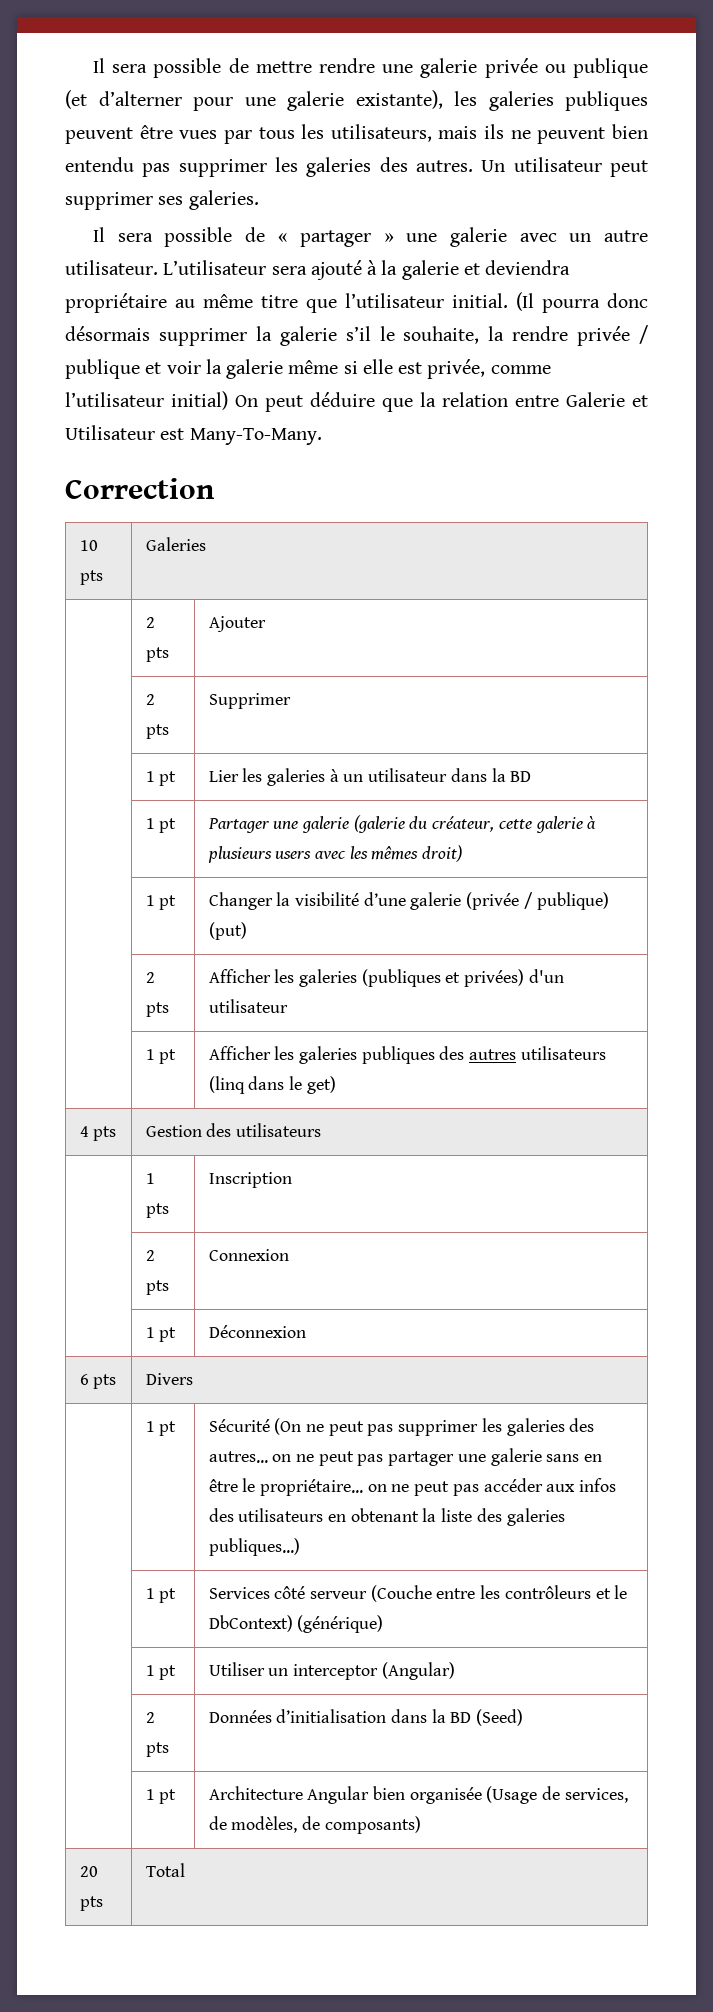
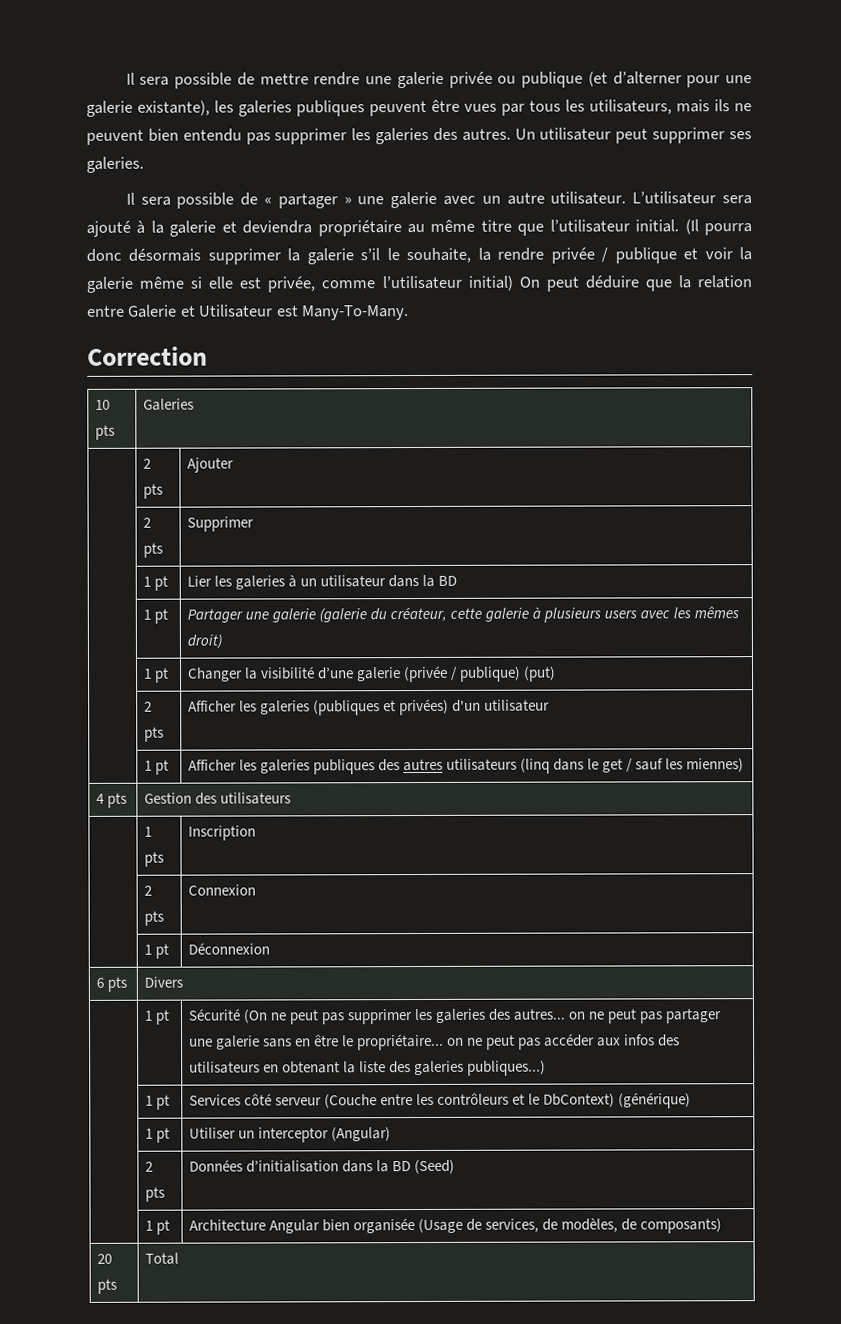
[306,1076,336,1094] get) -> [602,758,745,773] get / sauf les miennes)

